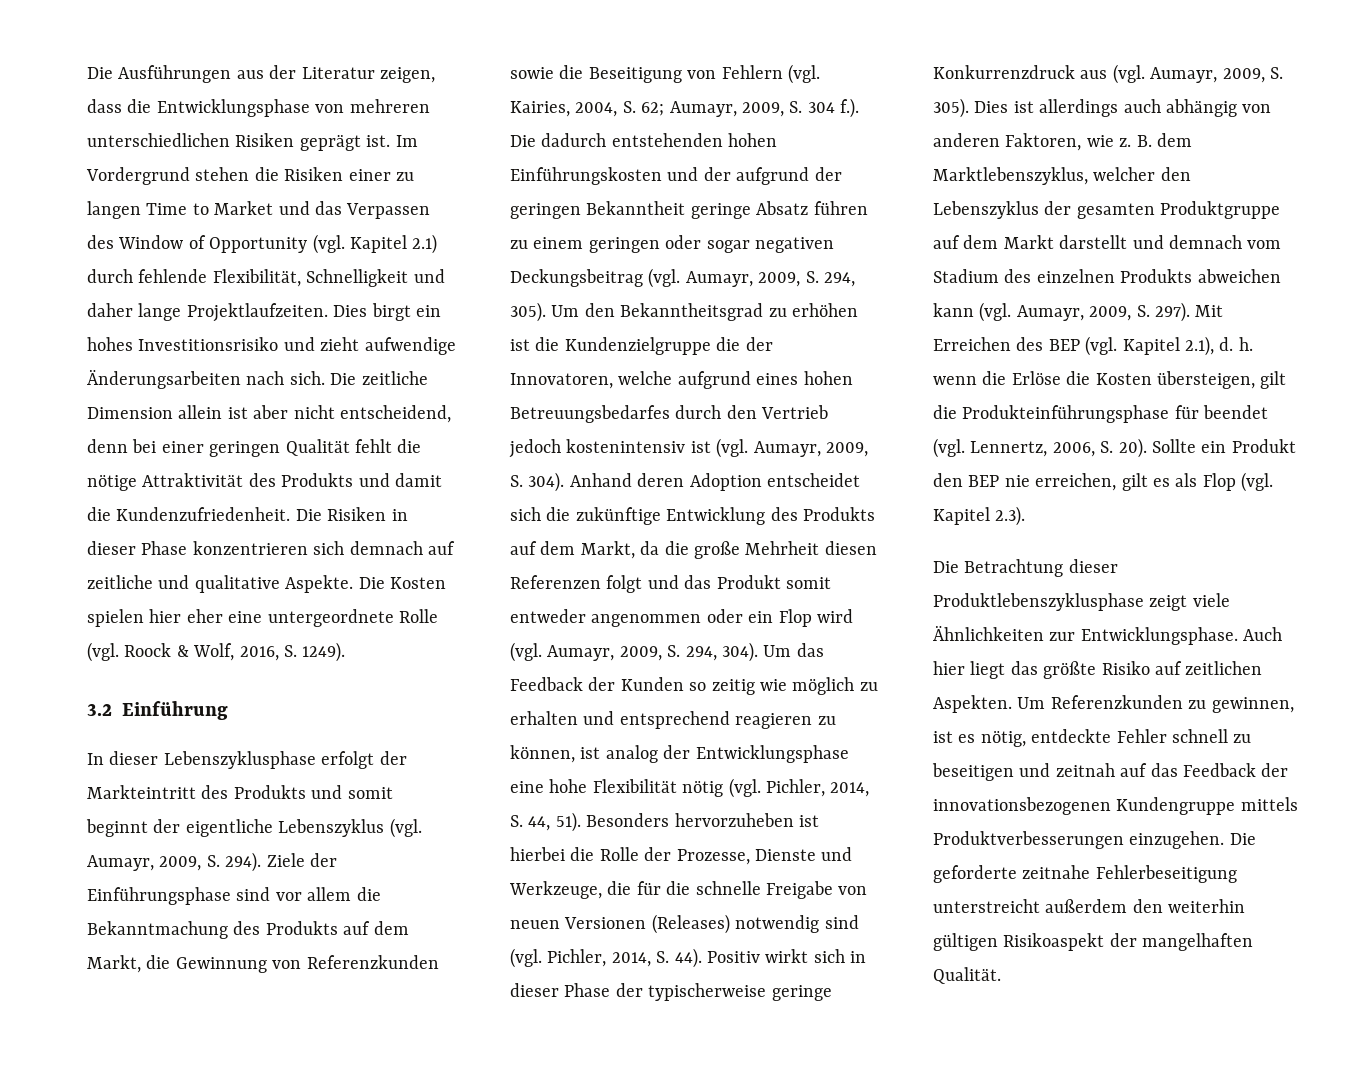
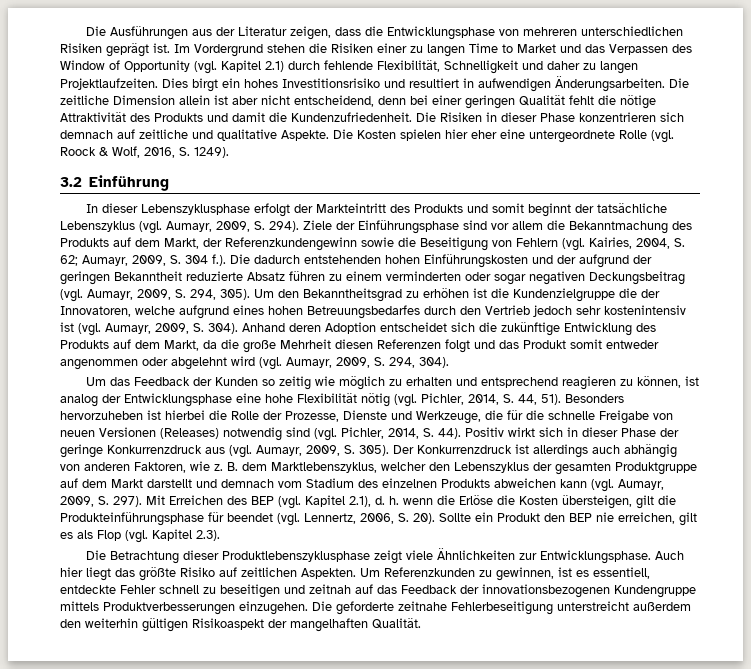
[138,303,182,321] lange -> [583,61,638,74] zu langen
[320,337,456,355] [87,369,325,389] zieht aufwendige Änderungsarbeiten nach sich. -> [409,76,665,92] resultiert in aufwendigen Änderungsarbeiten.
[185,819,273,837] eigentliche -> [596,203,667,213] tatsächliche
[146,955,439,973] die Gewinnung von Referenzkunden -> [203,237,357,251] der Referenzkundengewinn
[690,203,751,219] geringe -> [186,271,243,281] reduzierte
[588,237,660,253] geringen -> [386,271,461,281] verminderten
(561, 448) none -> [576,306,601,315] sehr
[748,609,812,627] ein Flop -> [171,357,227,370] abgelehnt
(758, 652) none -> (449, 362) //
[648,983,767,1001] typischerweise -> (679, 432) none
[974,101,1009,113] Dies -> [393,445,512,454] Der Konkurrenzdruck
[980,730,1026,747] nötig, -> [593,567,650,579] essentiell,

